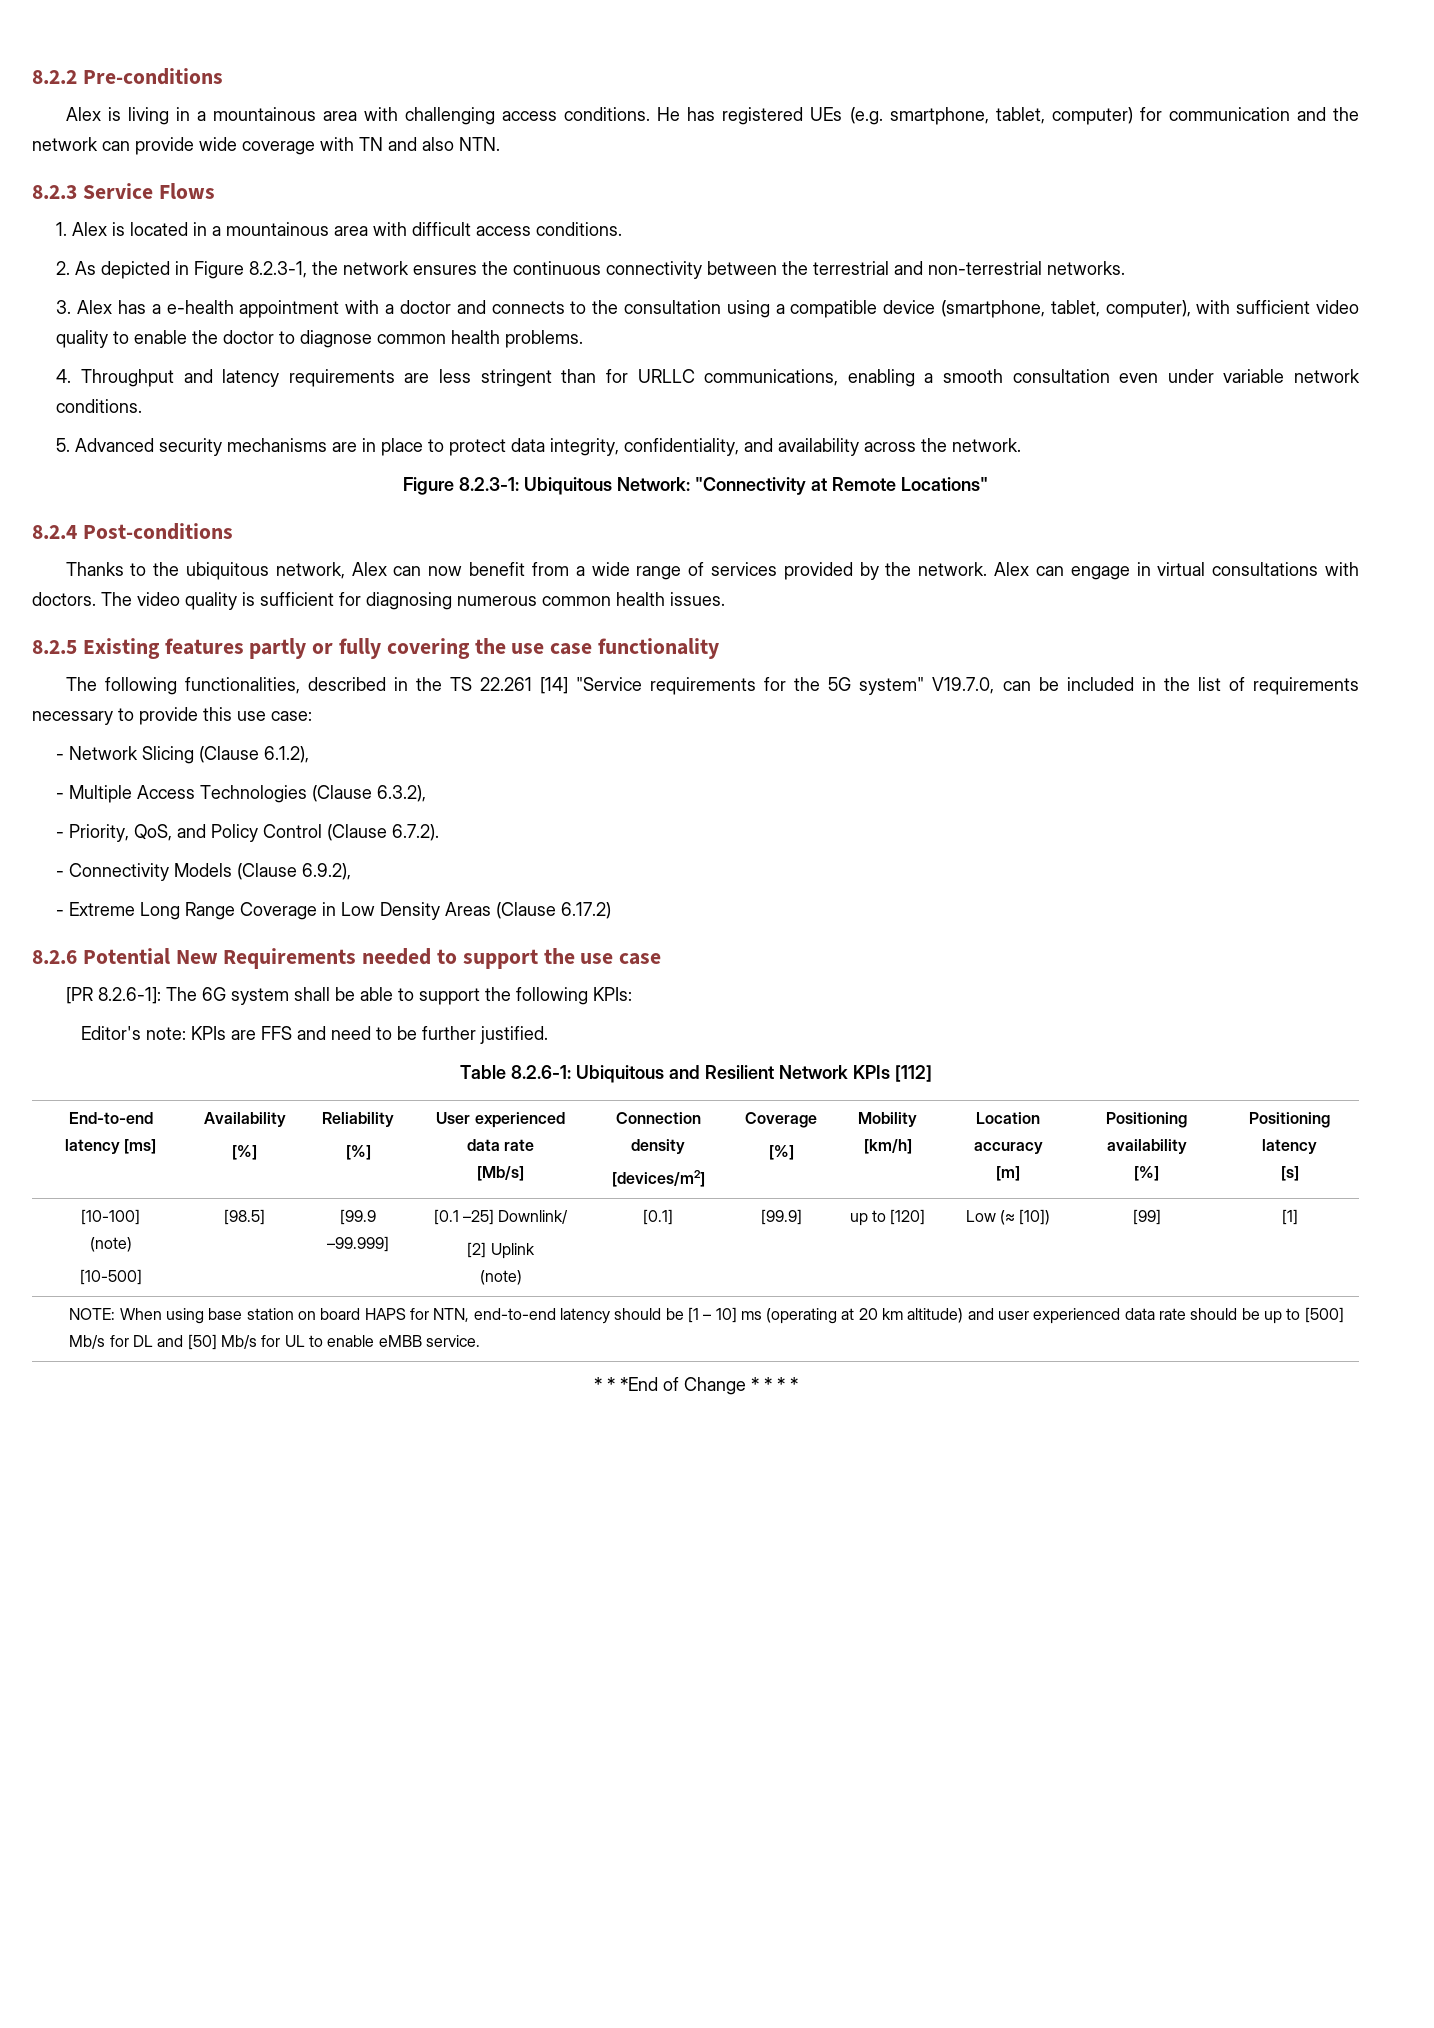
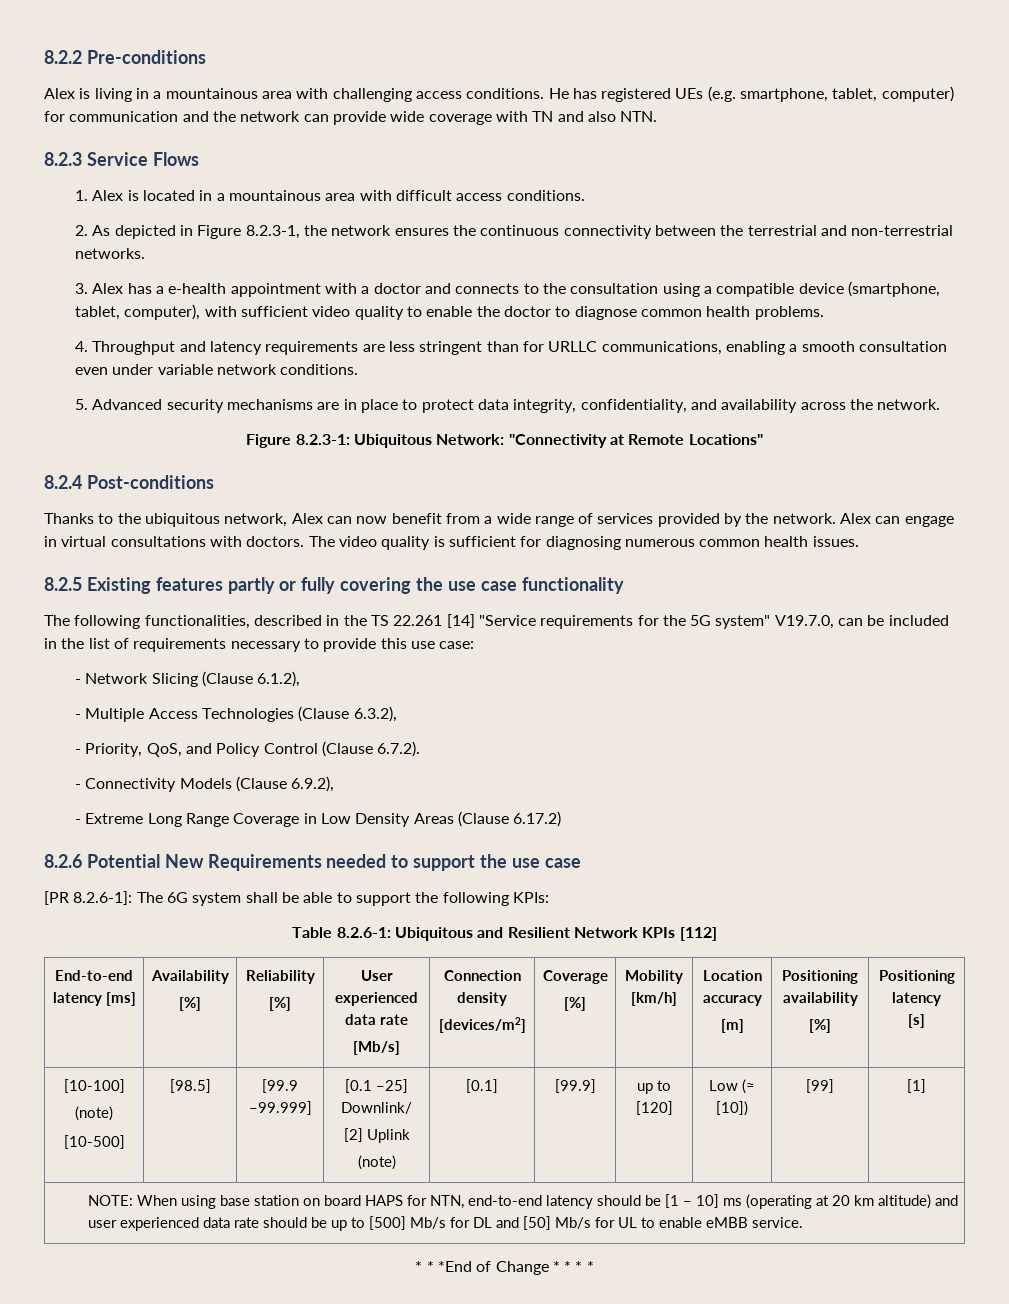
[80,1026,548,1044] // Editor's note: KPIs are FFS and need to be further justified. -> (549, 897) none

